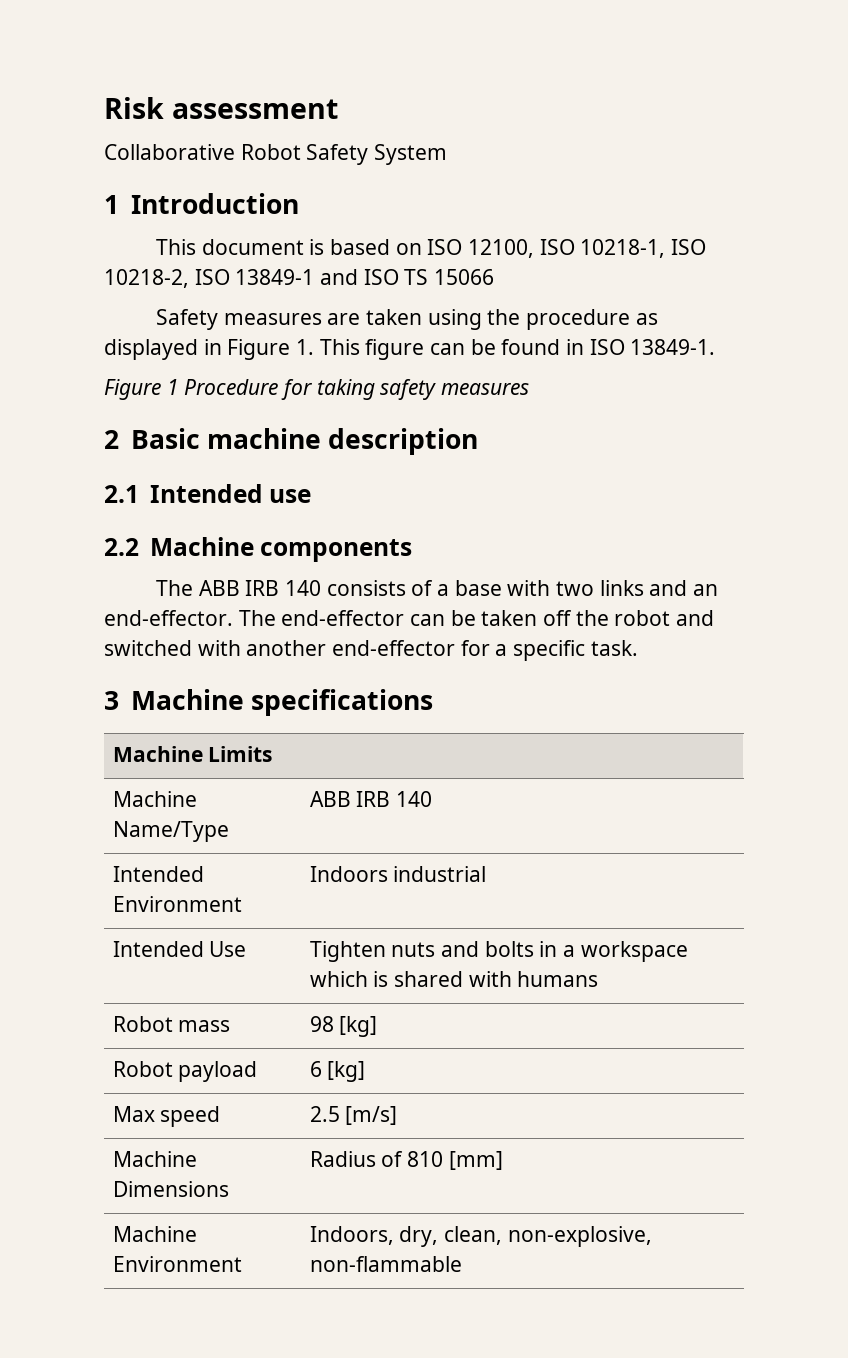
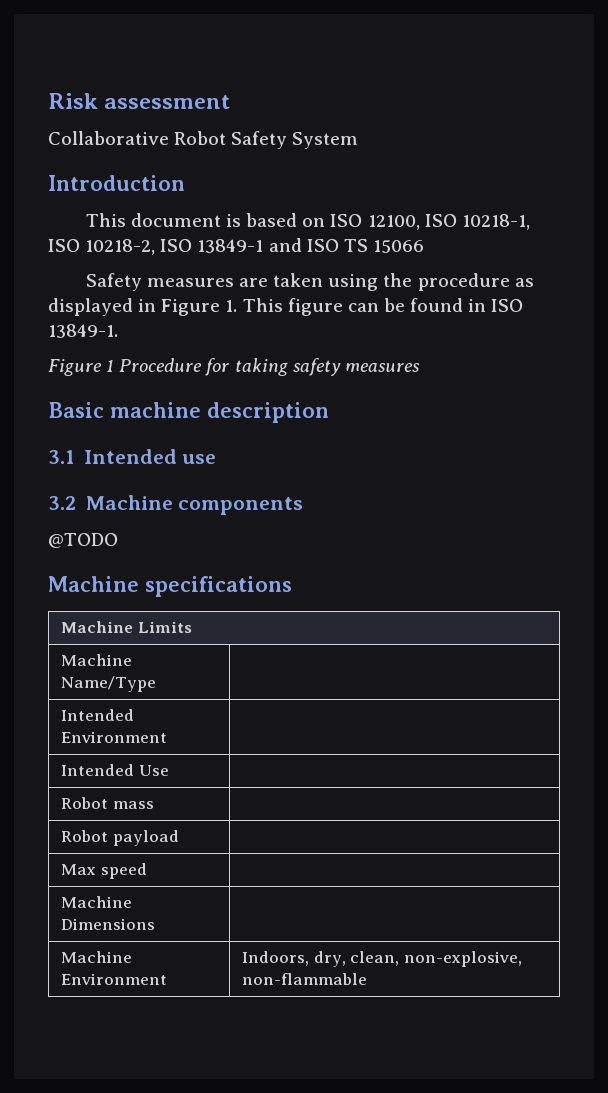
[104,195,119,214] 1 -> (359, 140) none
[104,430,119,449] 2 -> (420, 367) none
[104,485,139,503] 2.1 -> [48,450,74,464] 3.1
[104,538,139,556] 2.2 -> [48,496,76,510] 3.2
[156,580,719,596] [104,610,715,626] [104,640,638,661] [104,691,119,710] The ABB IRB 140 consists of a base with two links and an end-effector. The end-effector can be taken off the robot and switched with another end-effector for a specific task. // 3 -> [48,533,118,548] @TODO //
[309,791,433,807] ABB IRB 140 -> (157, 684) none
[309,866,487,882] Indoors industrial -> (168, 737) none
[309,941,688,962] [309,971,599,987] Tighten nuts and bolts in a workspace which is shared with humans -> (169, 770) none
[309,1016,378,1037] 98 [kg] -> (154, 805) none
[309,1061,366,1082] 6 [kg] -> (179, 838) none
[309,1106,398,1125] 2.5 [m/s] -> (147, 871) none
[309,1151,503,1170] Radius of 810 [mm] -> (156, 924) none

